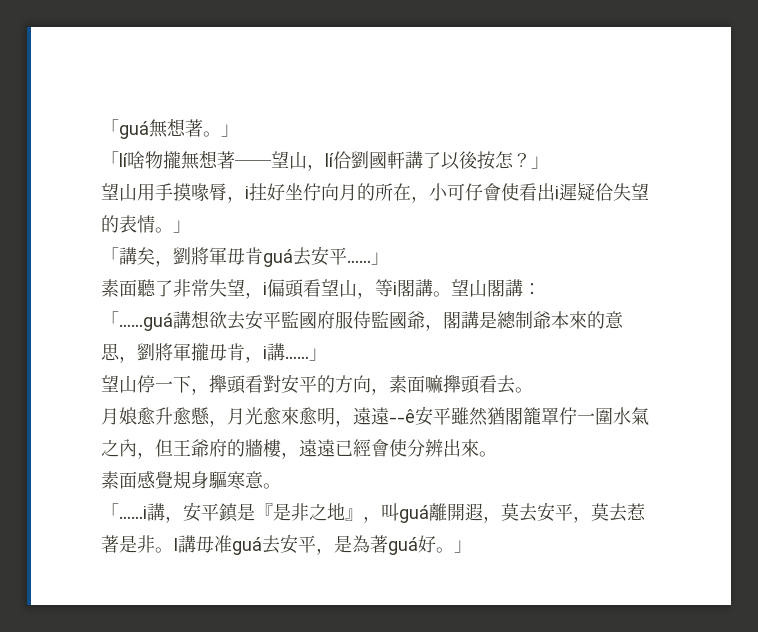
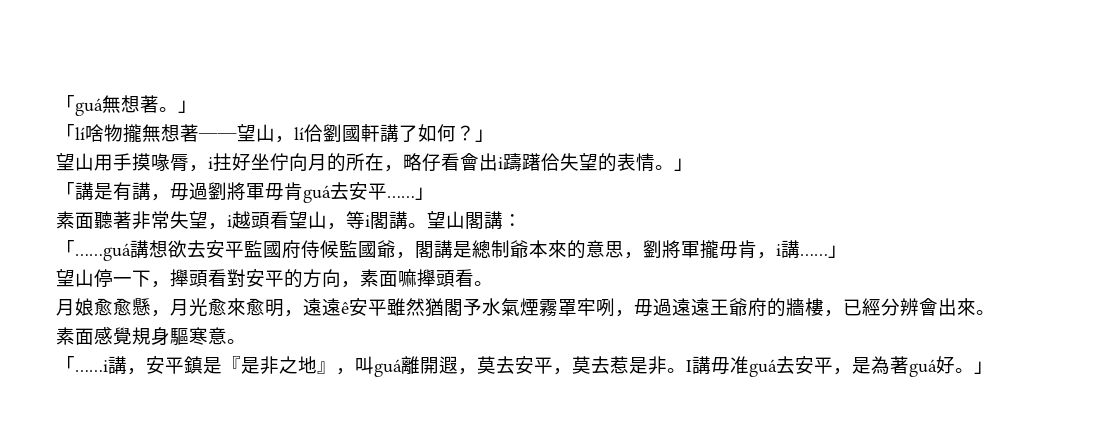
[441,151,514,170] 以後按怎 -> [418,124,456,142] 如何
[429,182,595,201] 小可仔會使看出i遲疑 -> [403,153,541,171] 略仔看會出i躊躇
[137,247,173,267] 矣， -> [94,182,208,201] 是有講，毋過
[155,280,173,297] 了 -> [113,211,132,229] 著
[267,279,285,297] 偏 -> [232,211,251,229] 越
[335,311,371,329] 服侍 -> [301,240,339,258] 侍候
[497,375,515,394] 去 -> (474, 278) none
[155,407,173,425] 升 -> (113, 307) none
[389,409,415,423] --ê -> [341,301,349,314] ê
[523,407,649,425] [101,439,443,459] 籠罩佇一圍水氣之內，但王爺府的牆樓，遠遠已經會使分辨 -> [463,298,938,317] 予水氣煙霧罩牢咧，毋過遠遠王爺府的牆樓，已經分辨會
[101,535,119,553] 著 -> (629, 365) none

